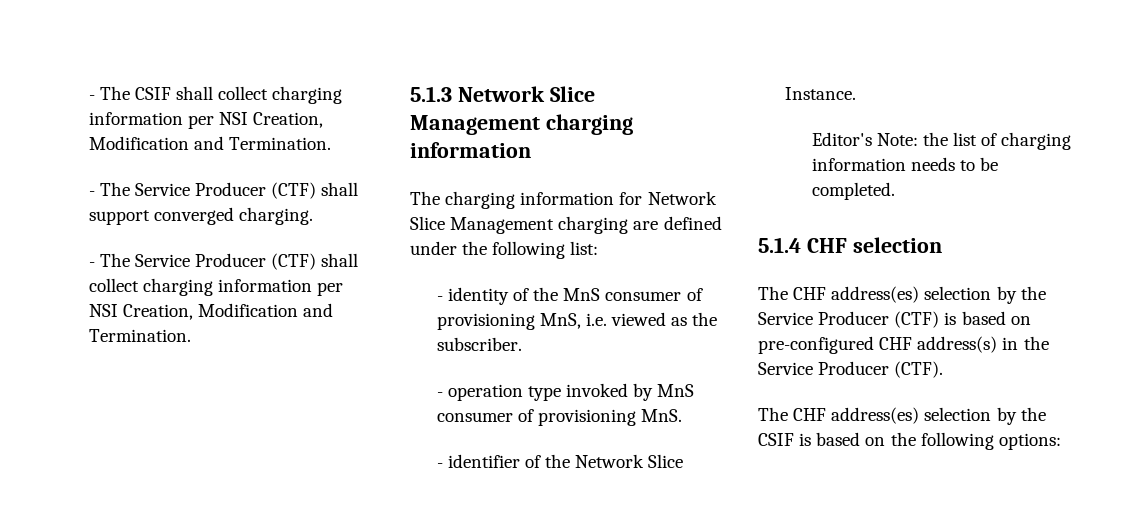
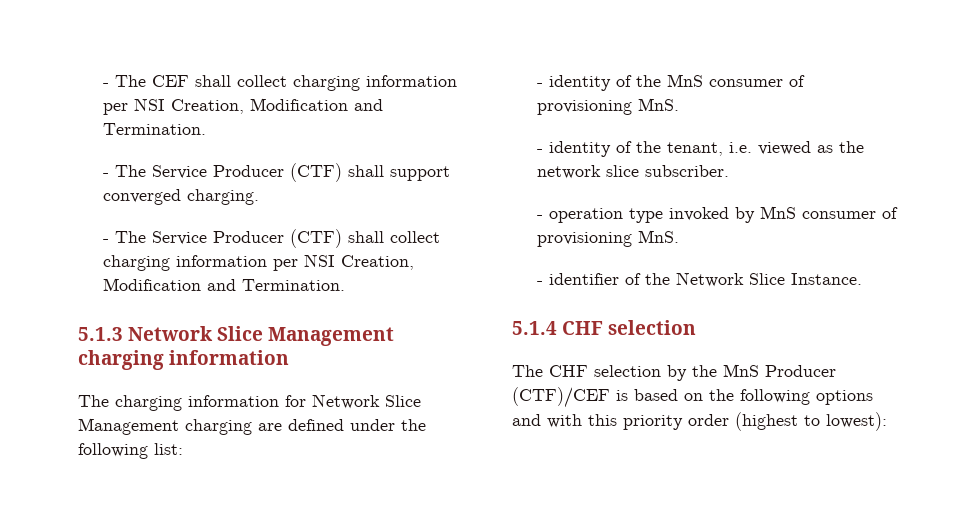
[88,86,172,100] - The CSIF -> [102,75,189,87] - The CEF
[539,313,581,329] MnS, -> [637,98,679,111] [536,141,723,157] MnS. // - identity of the tenant,
(718, 319) none -> [536,165,639,179] network slice
[811,132,1072,150] [811,157,999,171] [811,182,895,200] // Editor's Note: the list of charging information needs to be completed. -> (862, 279) none
[831,286,1046,304] [758,311,1031,328] [758,336,1049,354] [758,361,944,378] [758,407,1046,425] [758,433,794,446] address(es) selection by the Service Producer (CTF) is based on pre-configured CHF address(s) in the Service Producer (CTF). // The CHF address(es) selection by the CSIF -> [594,364,836,381] [512,387,610,408] selection by the MnS Producer (CTF)/CEF
[998,433,1061,450] options: -> [816,390,873,405] [512,412,887,431] options and with this priority order (highest to lowest):

